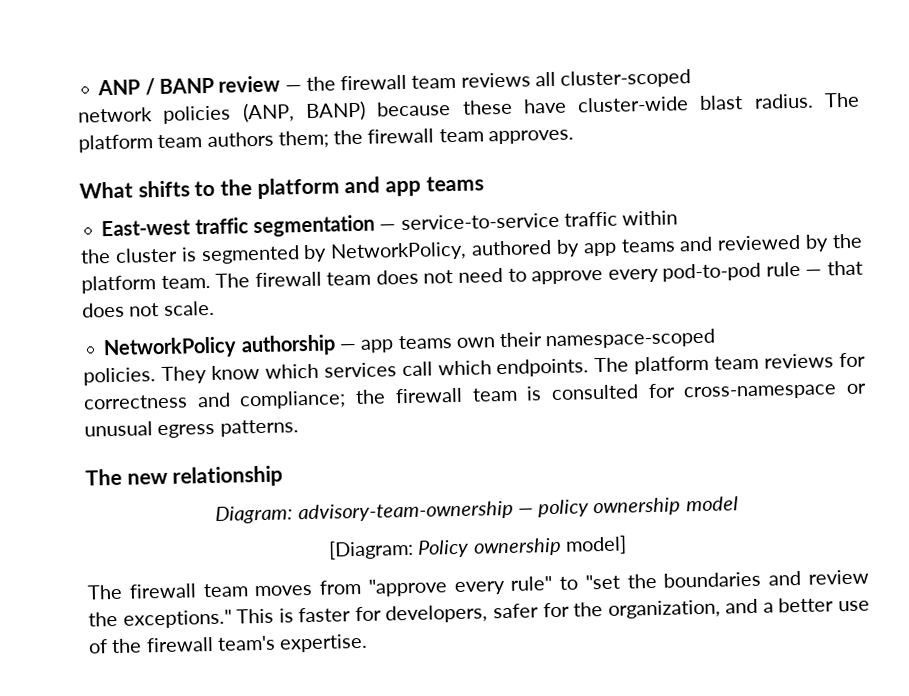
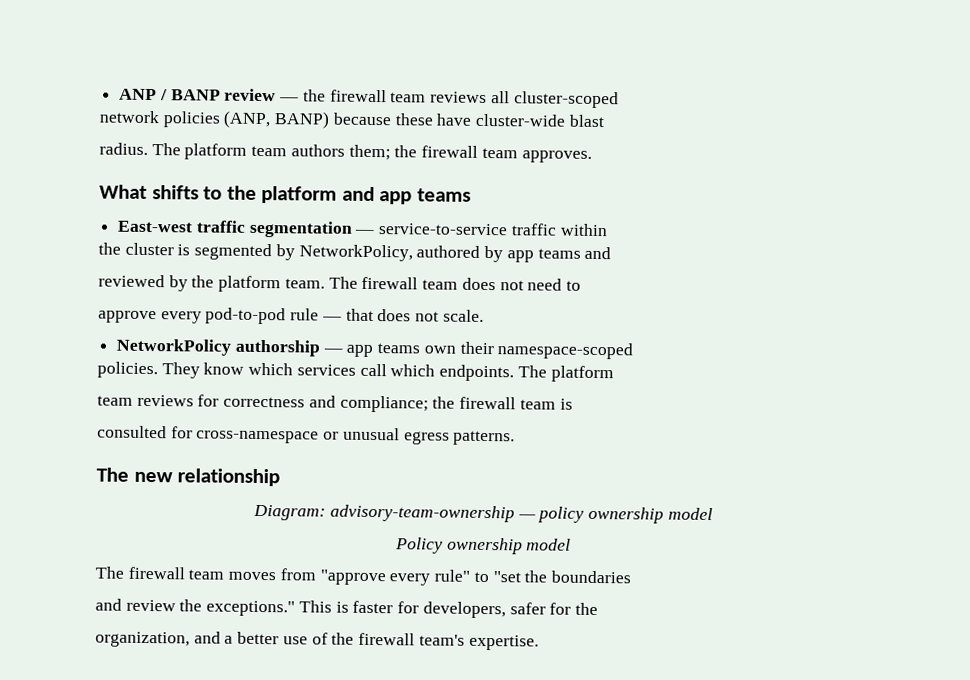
(744, 102) none -> (605, 121) //
(714, 244) none -> (612, 253) //
(527, 275) none -> (581, 285) //
(710, 365) none -> (614, 374) //
(543, 393) none -> (573, 404) //
[328,539,415,560] [Diagram: -> (713, 514) none
[564,535,627,555] model] -> [526,538,572,551] model
(762, 579) none -> (631, 577) //
(604, 609) none -> (598, 609) //

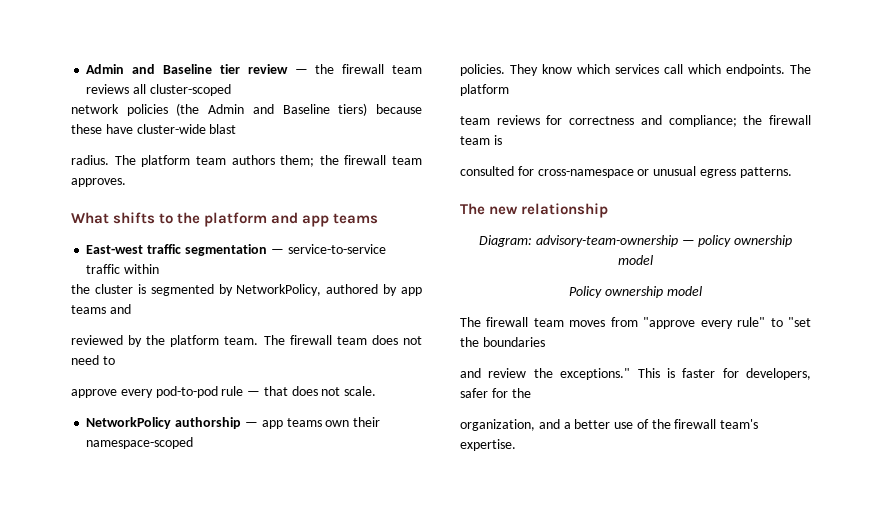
[119,88,221,101] ANP / BANP -> [86,64,240,74] Admin and Baseline tier
[223,110,331,129] (ANP, BANP) -> [176,103,368,116] (the Admin and Baseline tiers)

